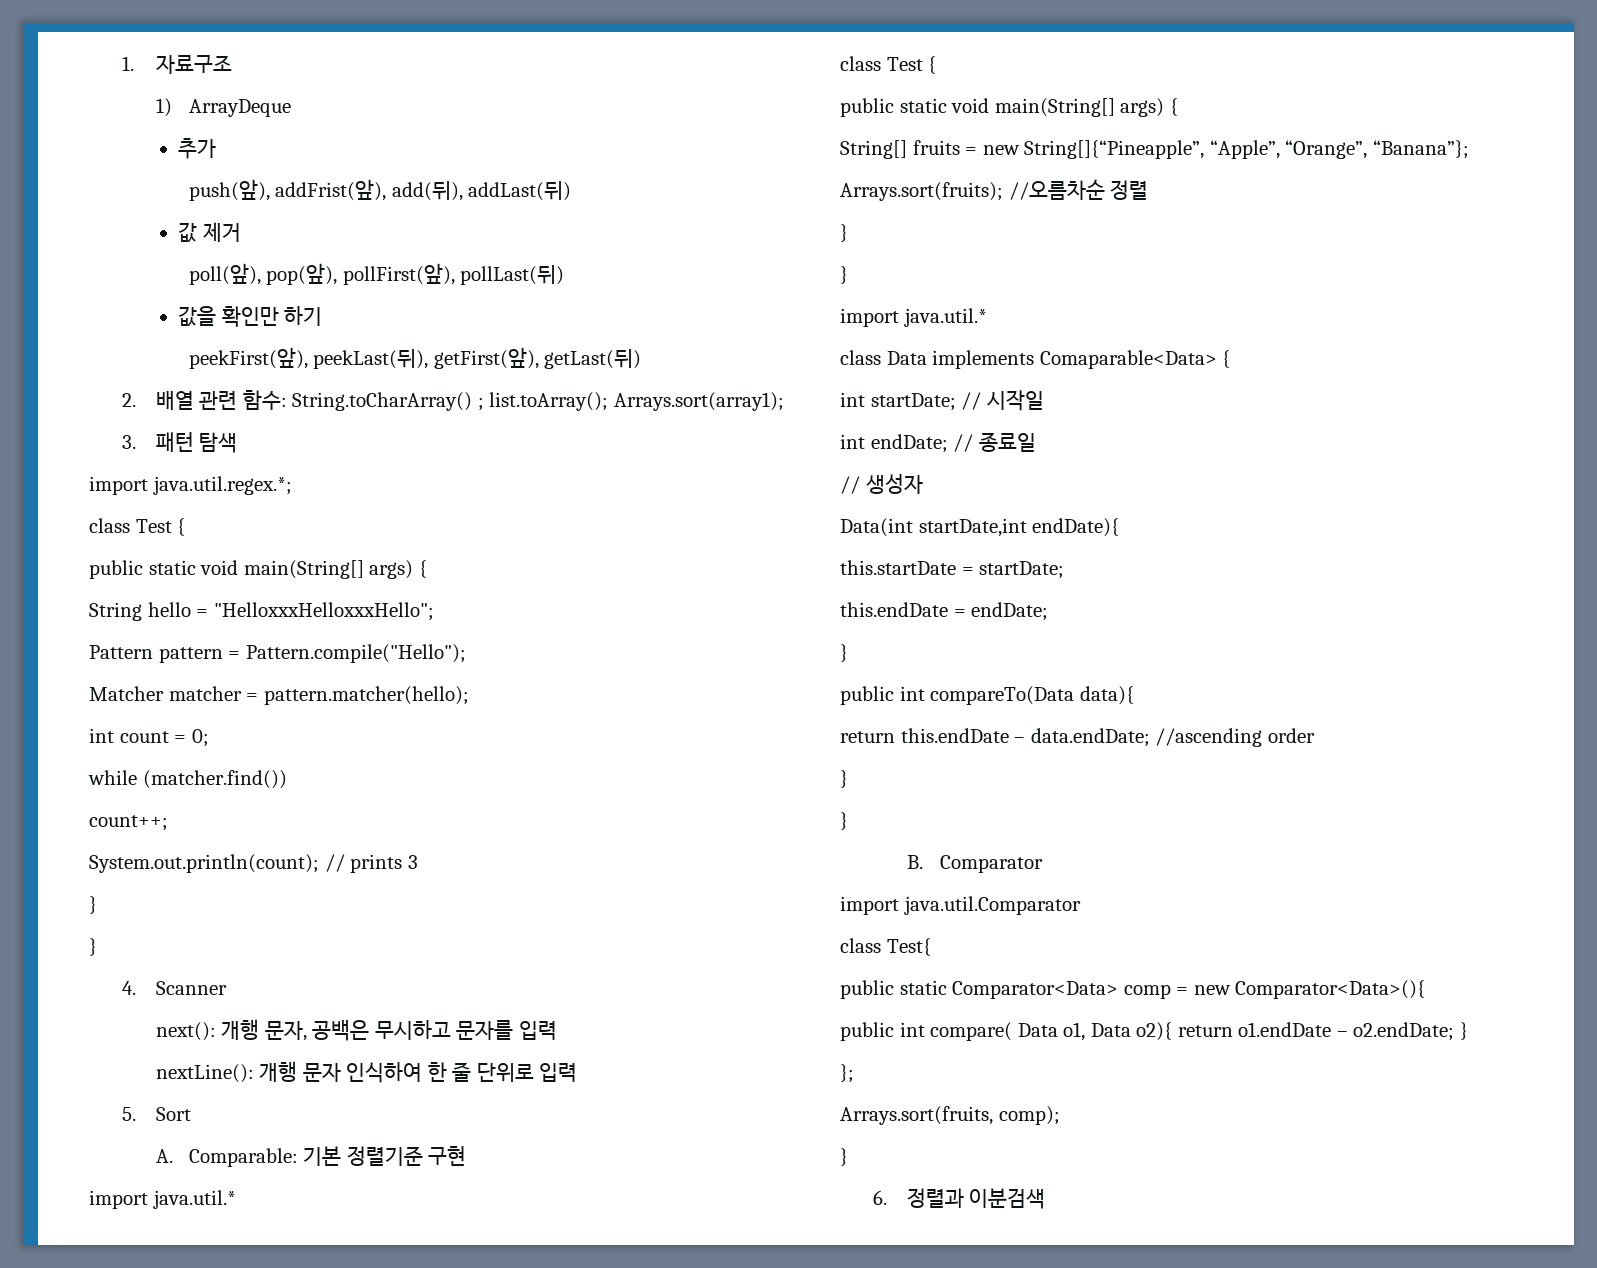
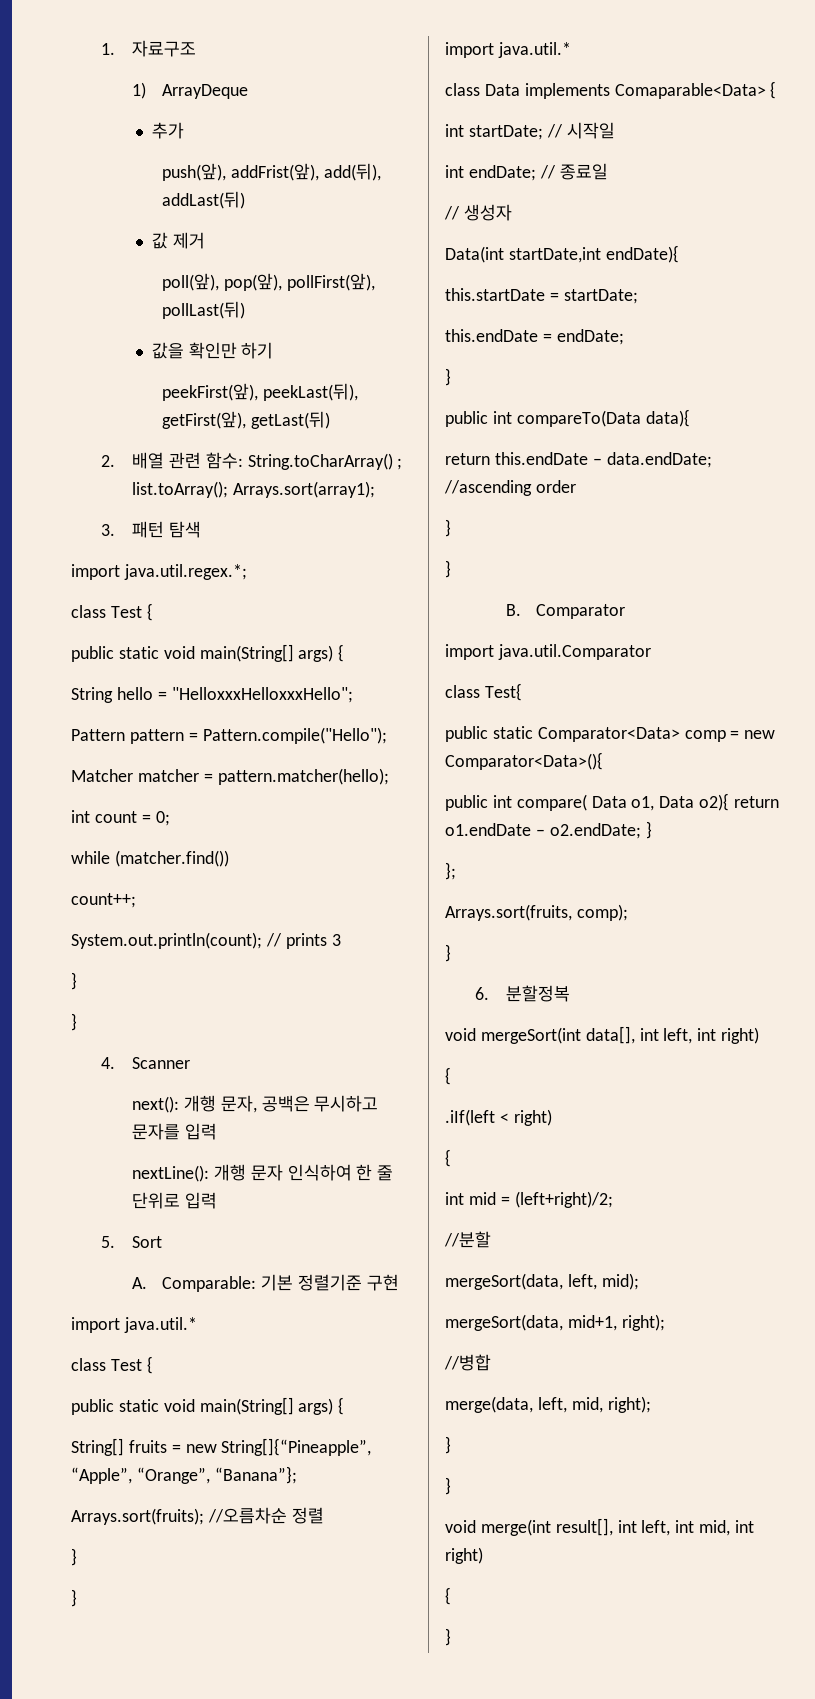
[906,1188,1046,1209] 정렬과 이분검색 -> [505,985,570,1002] [445,1026,760,1044] [445,1067,451,1085] [445,1109,552,1126] [445,1149,451,1167] [445,1191,613,1208] [444,1231,491,1248] [445,1273,639,1290] [445,1314,665,1331] [444,1354,491,1371] [445,1396,651,1413] [445,1436,451,1454] [445,1477,451,1495] [445,1518,755,1536] [445,1547,483,1564] [445,1587,451,1605] [445,1628,451,1646] 분할정복 // void mergeSort(int data[], int left, int right) // { // .iIf(left < right) // { // int mid = (left+right)/2; // //분할 // mergeSort(data, left, mid); // mergeSort(data, mid+1, right); // //병합 // merge(data, left, mid, right); // } // } // void merge(int result[], int left, int mid, int right) // { // }

